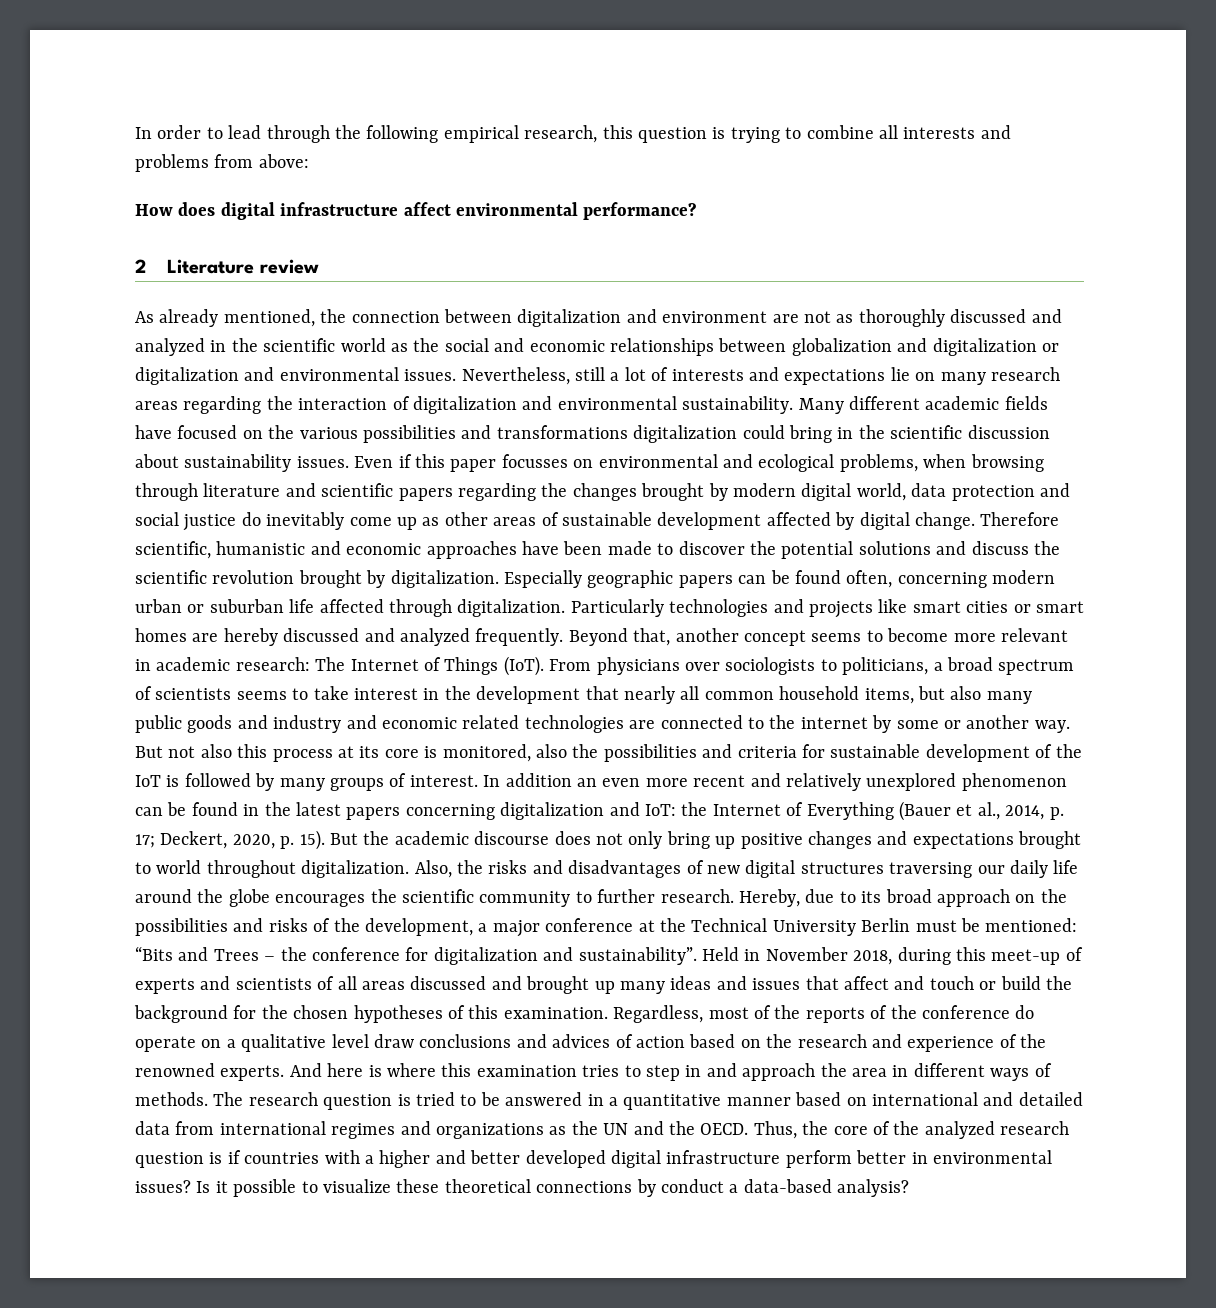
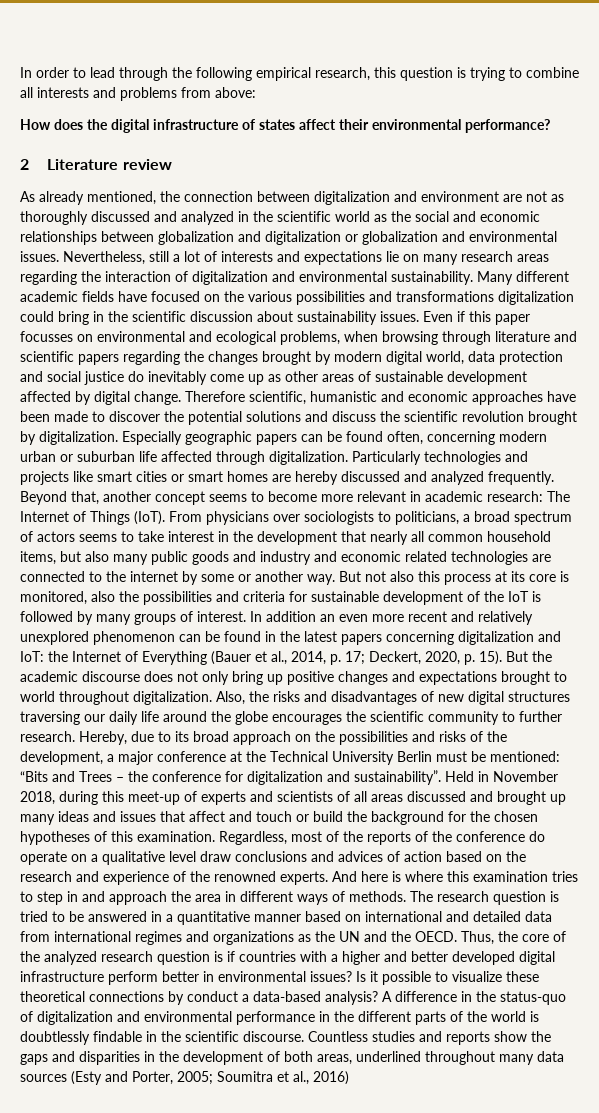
[220,202,451,220] digital infrastructure affect -> [87,119,369,133] the digital infrastructure of states affect their
[135,367,239,385] digitalization -> [362,231,438,245] globalization
[155,688,232,700] scientists -> [37,531,75,542] actors
(910, 1188) none -> [382,991,566,1005] [20,1011,539,1025] [20,1031,551,1045] [20,1051,564,1065] [20,1071,349,1085] A difference in the status-quo of digitalization and environmental performance in the different parts of the world is doubtlessly findable in the scientific discourse. Countless studies and reports show the gaps and disparities in the development of both areas, underlined throughout many data sources (Esty and Porter, 2005; Soumitra et al., 2016)

